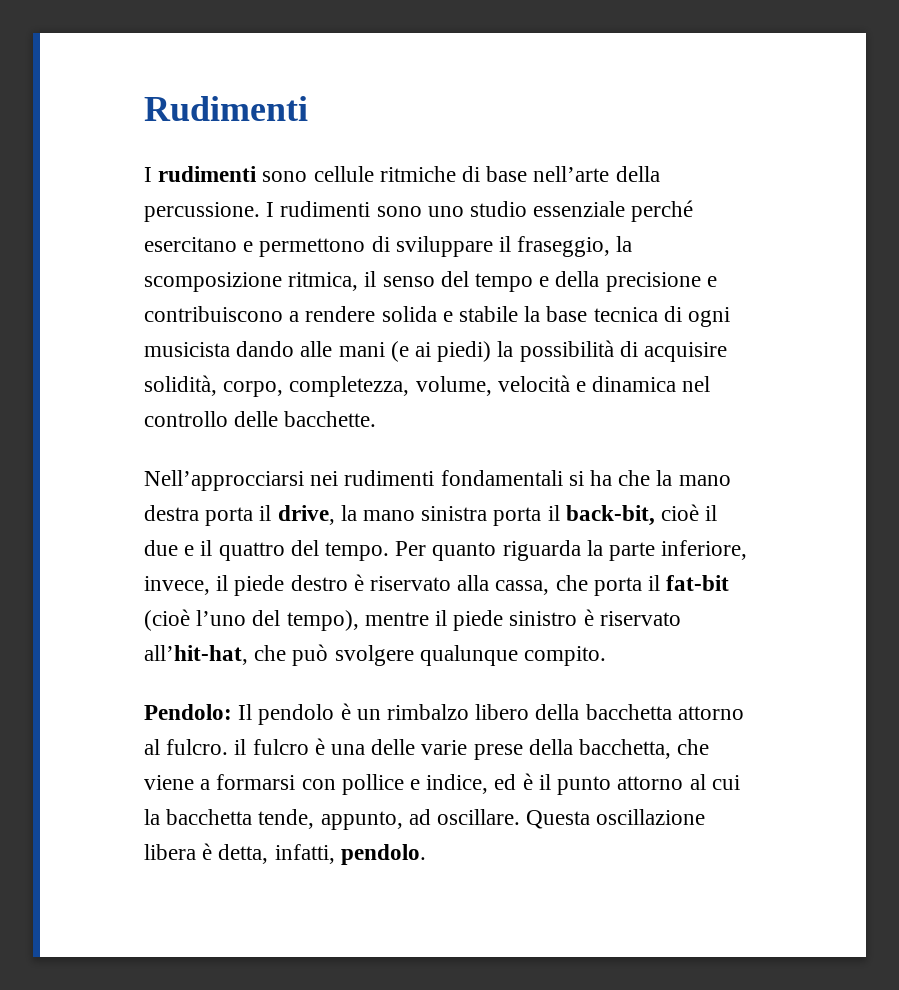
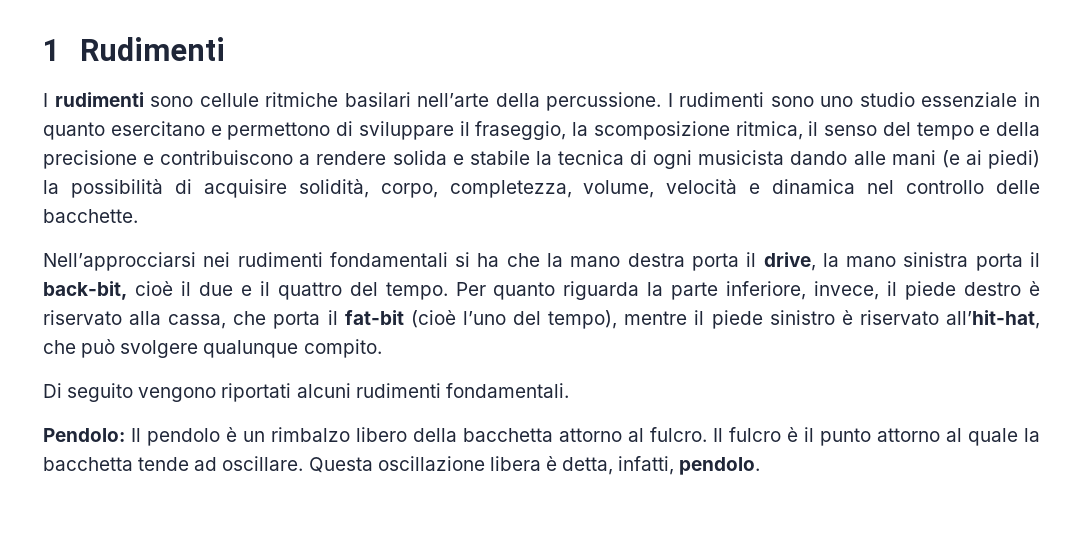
(144, 108) none -> [43,39,61,61] 1
[462,166,528,182] di base -> [344,92,411,107] basilari
[631,200,694,222] perché -> [1023,92,1040,107] [43,122,105,140] in quanto
[546,306,588,322] base -> (552, 158) none
(607, 656) none -> [43,383,569,402] // Di seguito vengono riportati alcuni rudimenti fondamentali.
[234,739,247,755] il -> [713,428,723,442] Il
[331,739,710,760] [144,773,533,795] una delle varie prese della bacchetta, che viene a formarsi con pollice e indice, ed è -> (798, 434) none
[711,775,740,790] cui -> [968,428,1018,446] quale
[258,809,403,830] tende, appunto, -> [138,457,190,471] tende

